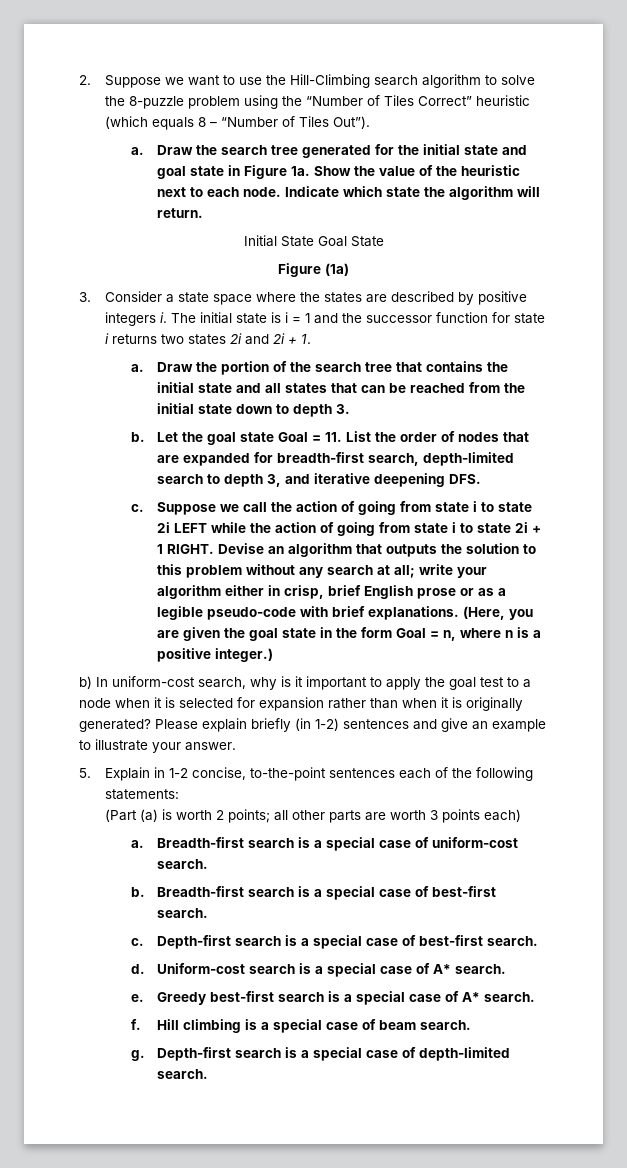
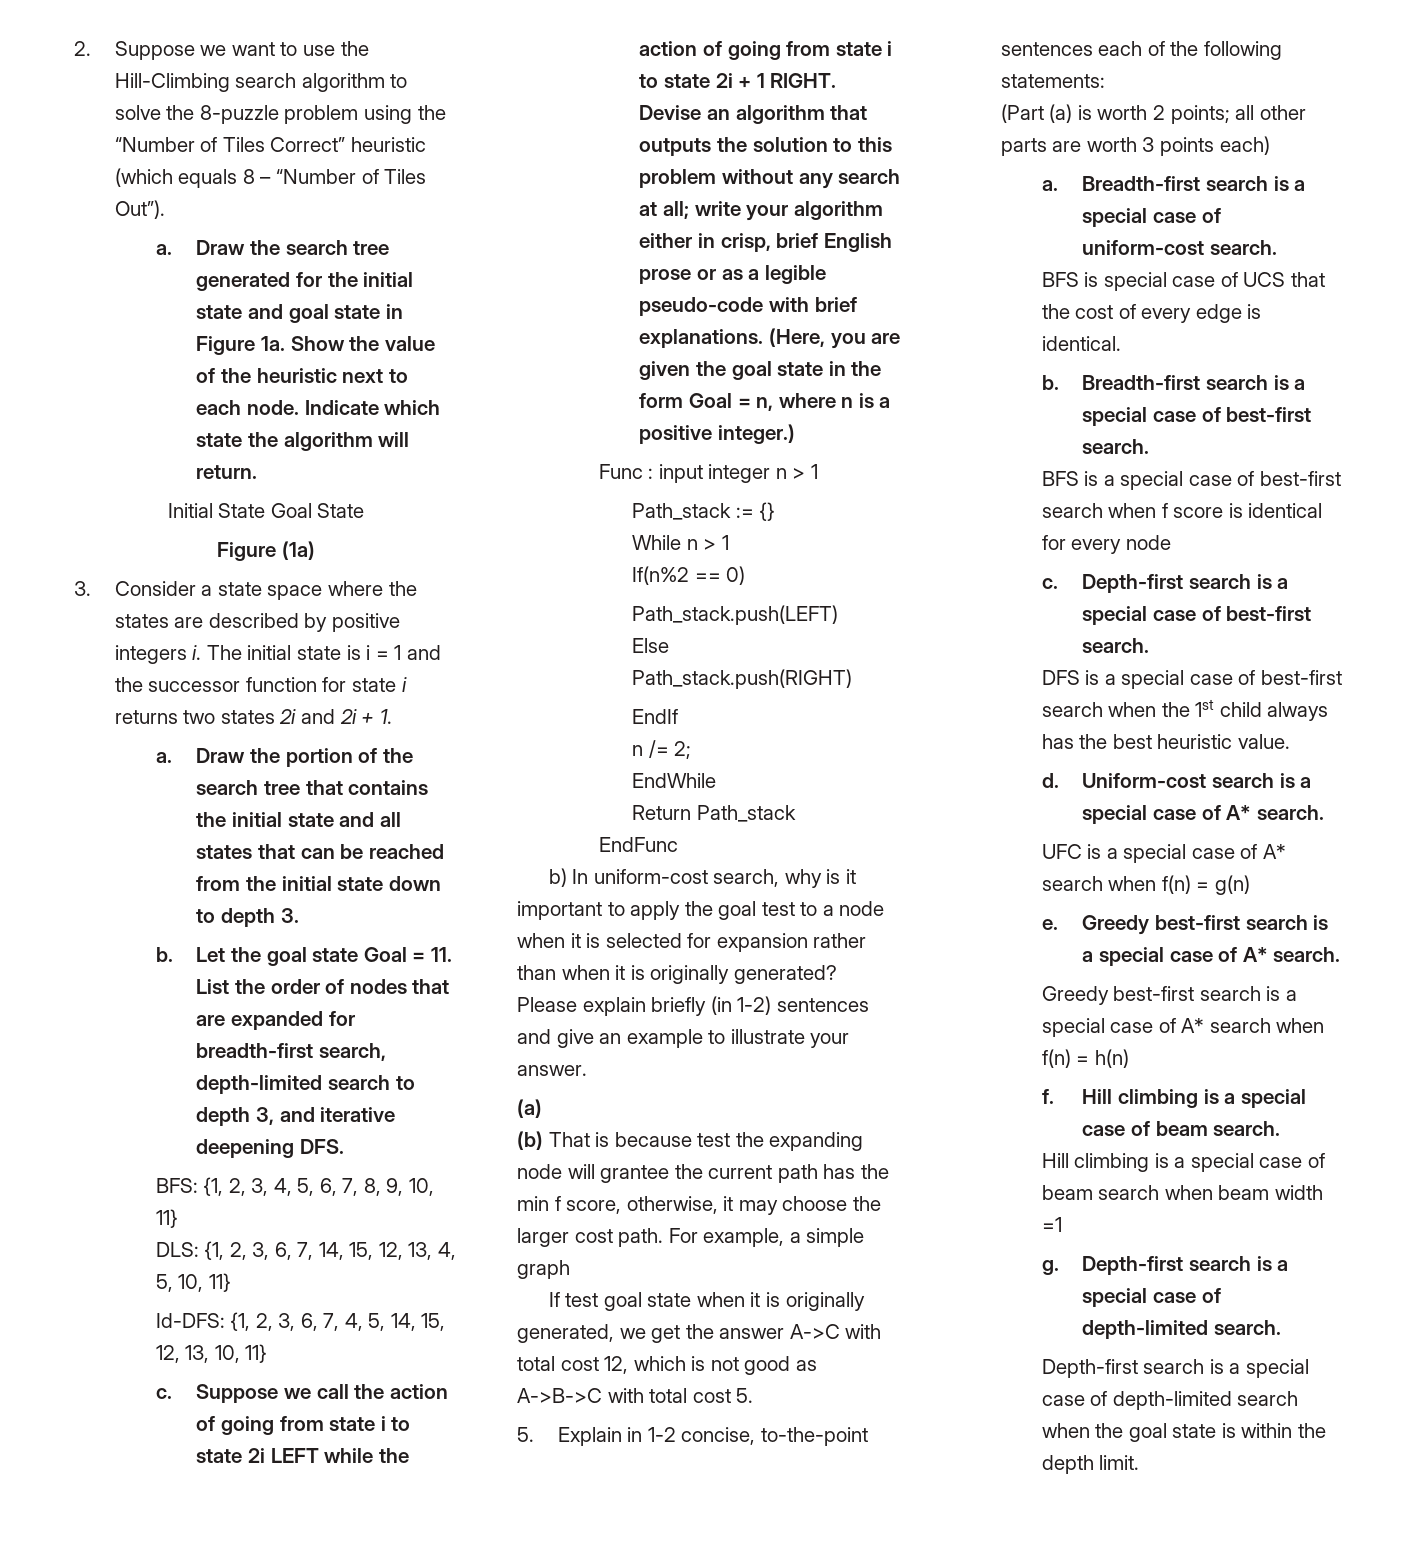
(482, 479) none -> [155,1177,434,1196] [155,1209,178,1228] [155,1241,456,1260] [155,1273,231,1292] [155,1312,446,1331] [155,1344,268,1363] // BFS: {1, 2, 3, 4, 5, 6, 7, 8, 9, 10, 11} // DLS: {1, 2, 3, 6, 7, 14, 15, 12, 13, 4, 5, 10, 11} // Id-DFS: {1, 2, 3, 6, 7, 4, 5, 14, 15, 12, 13, 10, 11}
(274, 655) none -> [598,464,818,483] [632,502,776,521] [632,535,729,550] [632,566,746,585] [632,605,839,625] [632,638,670,653] [632,669,853,689] [632,709,679,724] [632,740,692,759] [632,773,717,788] [632,805,796,822] [598,837,678,852] // Func : input integer n > 1 // Path_stack := {} // While n > 1 // If(n%2 == 0) // Path_stack.push(LEFT) // Else // Path_stack.push(RIGHT) // EndIf // n /= 2; // EndWhile // Return Path_stack // EndFunc
(236, 746) none -> [517,1099,542,1118] [517,1131,864,1151] [517,1164,889,1183] [517,1196,881,1215] [517,1228,865,1247] [517,1260,570,1279] [548,1292,865,1311] [517,1324,882,1343] [517,1356,817,1375] [517,1388,754,1403] // (a) // (b) That is because test the expanding node will grantee the current path has the min f score, otherwise, it may choose the larger cost path. For example, a simple graph // If test goal state when it is originally generated, we get the answer A->C with total cost 12, which is not good as A->B->C with total cost 5.
(209, 864) none -> [1041,272,1325,291] [1041,304,1262,323] [1041,336,1121,351] // BFS is special case of UCS that the cost of every edge is identical.
(209, 913) none -> [1041,471,1341,490] [1041,503,1323,518] [1041,535,1171,554] // BFS is a special case of best-first search when f score is identical for every node
(539, 941) none -> [1041,670,1342,689] [1041,699,1329,721] [1041,734,1290,749] // DFS is a special case of best-first search when the 1st child always has the best heuristic value.
(507, 969) none -> [1041,844,1286,863] [1041,875,1250,895] // UFC is a special case of A* search when f(n) = g(n)
(536, 997) none -> [1041,986,1297,1005] [1041,1018,1325,1037] [1041,1049,1129,1068] // Greedy best-first search is a special case of A* search when f(n) = h(n)
(472, 1025) none -> [1041,1153,1325,1172] [1041,1185,1323,1200] [1041,1217,1062,1232] // Hill climbing is a special case of beam search when beam width =1
(209, 1074) none -> [1041,1359,1309,1378] [1041,1391,1299,1410] [1041,1423,1326,1442] [1041,1455,1140,1474] // Depth-first search is a special case of depth-limited search when the goal state is within the depth limit.

